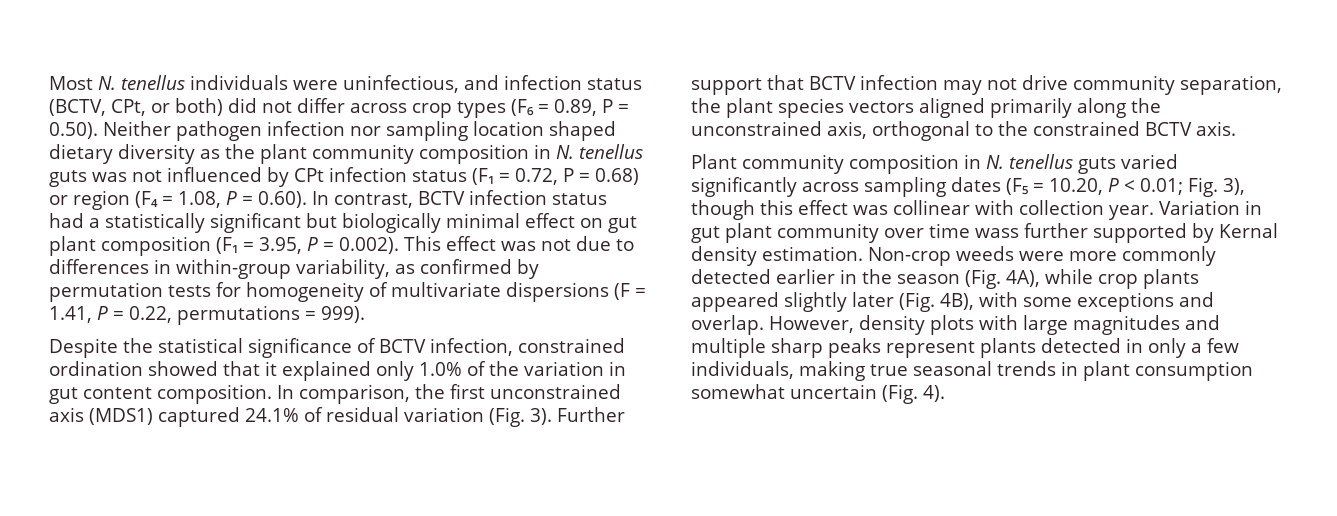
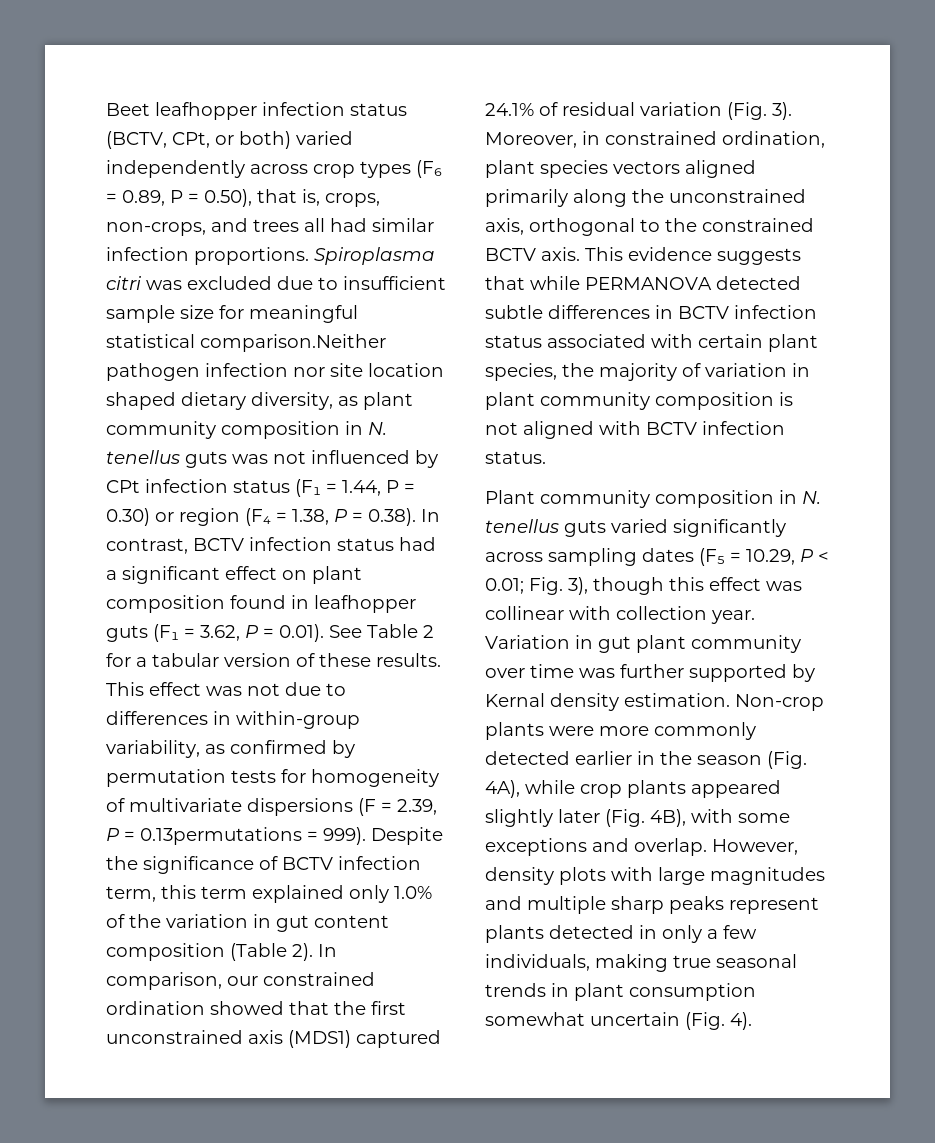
[49,75,499,93] Most N. tenellus individuals were uninfectious, and -> [106,102,257,120] Beet leafhopper
[227,98,345,113] did not differ -> [296,131,353,145] [106,160,245,178] varied independently
[49,121,171,139] 0.50). Neither -> [204,189,380,207] [106,218,434,236] [106,247,435,265] [106,276,446,290] [106,305,358,323] [106,334,386,352] 0.50), that is, crops, non-crops, and trees all had similar infection proportions. Spiroplasma citri was excluded due to insufficient sample size for meaningful statistical comparison.Neither
[386,121,468,141] sampling -> [330,363,363,377] site
[118,144,255,164] diversity as the -> [251,392,358,410] diversity, as
[515,168,639,185] 0.72, P = 0.68) -> [342,480,415,496] [106,508,150,526] 1.44, P = 0.30)
[178,191,307,208] 1.08, P = 0.60). -> [292,508,416,526] 1.38, P = 0.38).
[105,213,520,233] statistically significant but biologically minimal -> [122,566,220,584] significant
[608,216,637,233] gut -> (307, 575) none
[216,237,399,254] (F₁ = 3.95, P = 0.002). -> [230,595,416,613] [106,624,434,642] [106,653,441,667] found in leafhopper guts (F₁ = 3.62, P = 0.01). See Table 2 for a tabular version of these results.
[49,305,300,325] 1.41, P = 0.22, permutations -> [397,799,437,815] [106,827,302,845] 2.39, P = 0.13permutations
(365, 314) // -> (366, 836) none
[158,338,243,353] statistical -> (138, 863) none
[430,338,625,356] [49,361,277,376] infection, constrained ordination showed that it -> [338,856,421,870] [106,885,247,902] infection term, this term
[157,384,410,404] composition. In comparison, -> [106,943,337,961] [106,972,375,990] [106,1001,329,1015] composition (Table 2). In comparison, our constrained ordination showed that
[557,407,625,422] [691,75,1282,95] [691,98,721,113] Further support that BCTV infection may not drive community separation, the -> [485,131,825,148] Moreover, in constrained ordination,
(1236, 128) none -> [585,247,801,265] [485,276,801,290] [485,305,817,319] [485,334,818,352] [485,363,810,381] [485,392,793,410] [485,421,785,439] [485,451,546,464] This evidence suggests that while PERMANOVA detected subtle differences in BCTV infection status associated with certain plant species, the majority of variation in plant community composition is not aligned with BCTV infection status.
[1049,178,1103,195] 10.20, -> [746,549,795,565] 10.29,
[975,228,1019,238] wass -> [579,668,615,678] was
[956,246,1014,261] weeds -> [485,722,544,740] plants

